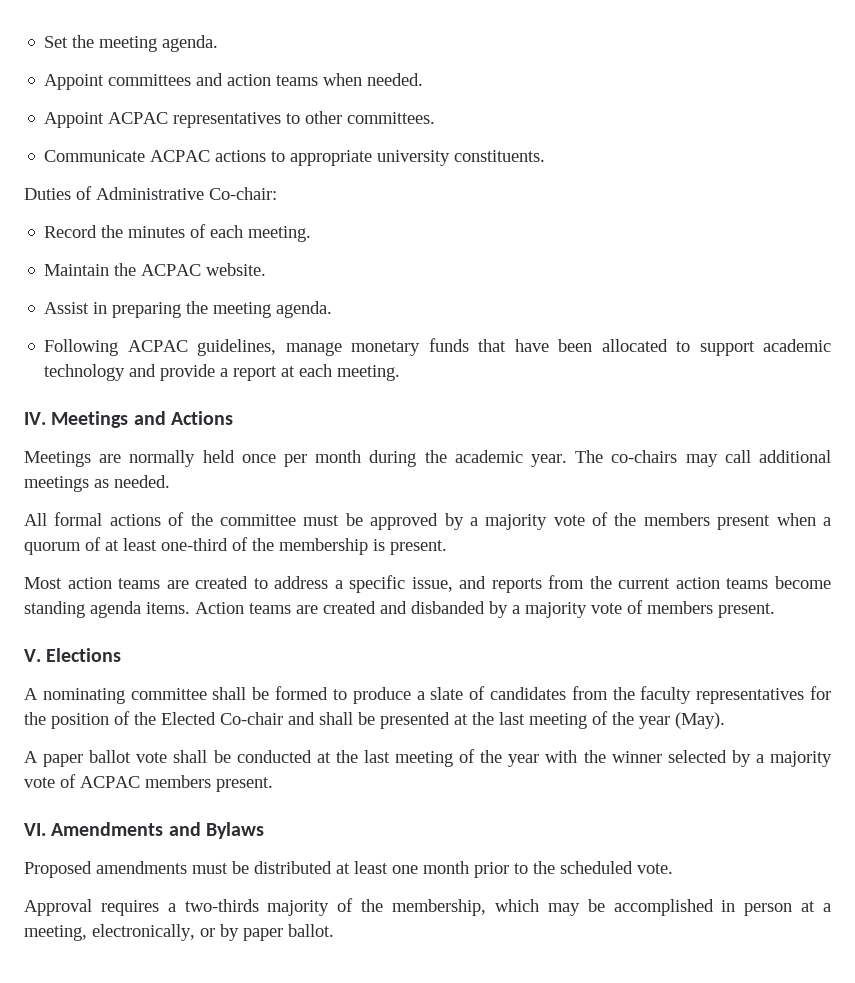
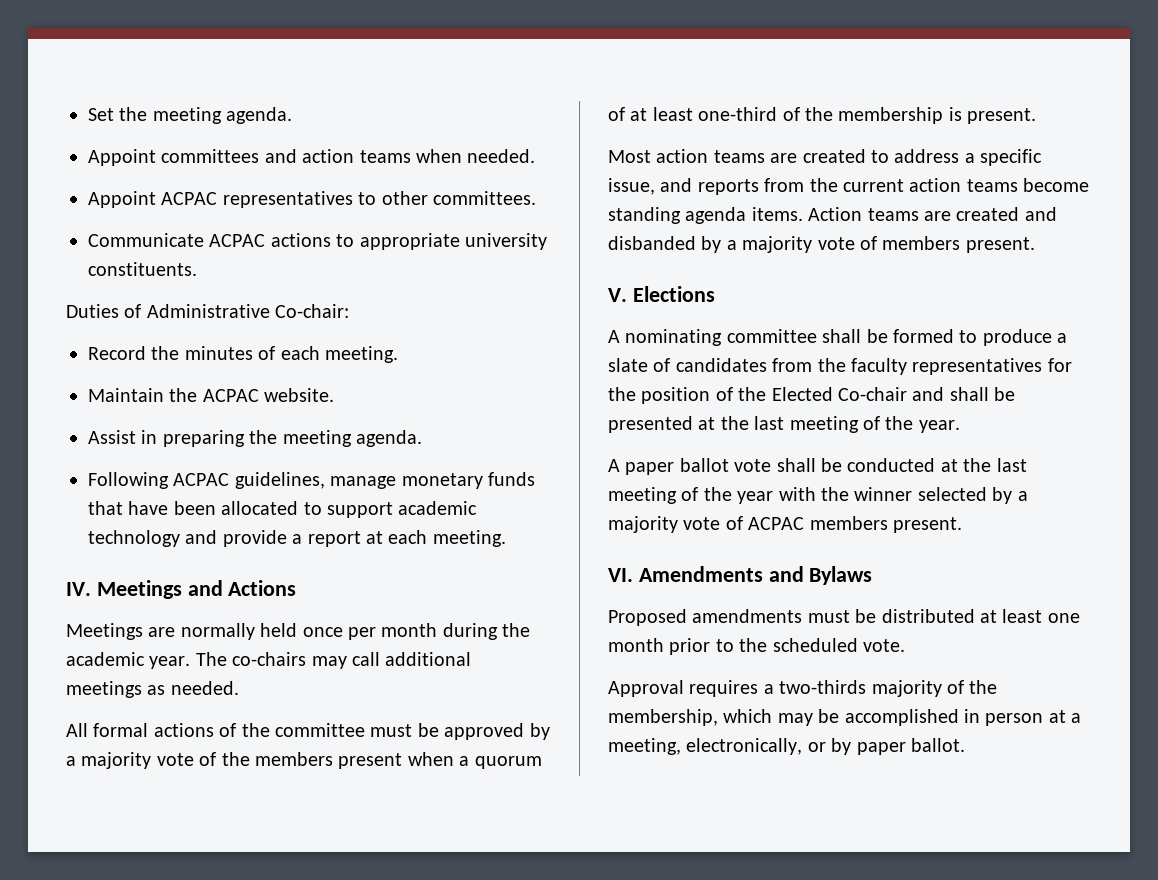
[639,712,725,729] year (May). -> [918,420,960,433] year.

